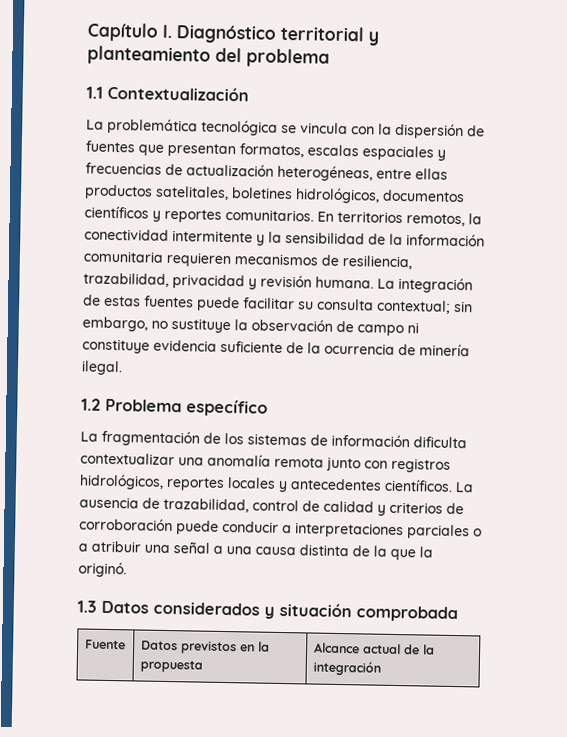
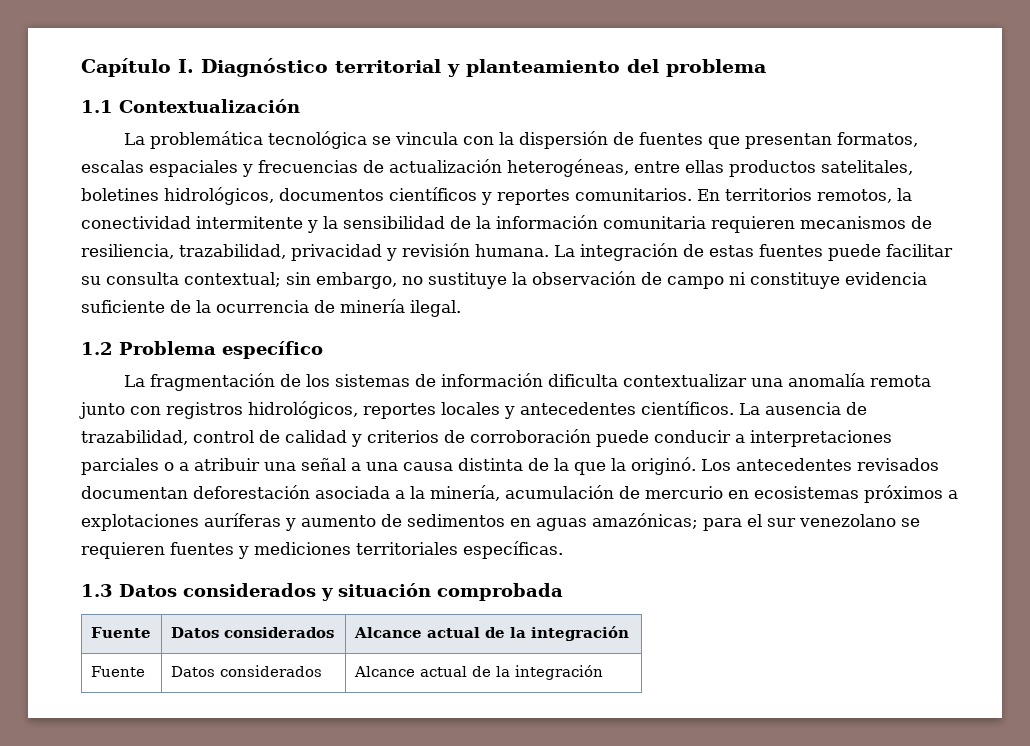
(127, 569) none -> [701,458,939,471] [81,485,958,503] [81,513,920,531] [81,541,563,559] Los antecedentes revisados documentan deforestación asociada a la minería, acumulación de mercurio en ecosistemas próximos a explotaciones auríferas y aumento de sedimentos en aguas amazónicas; para el sur venezolano se requieren fuentes y mediciones territoriales específicas.
[180,640,270,655] [139,659,203,673] [313,642,435,655] [312,660,381,676] previstos en la propuesta | Alcance actual de la integración -> [223,627,334,638] [353,626,629,641] [90,666,145,677] [170,665,322,677] [353,665,603,680] considerados | Alcance actual de la integración // Fuente | Datos considerados | Alcance actual de la integración

